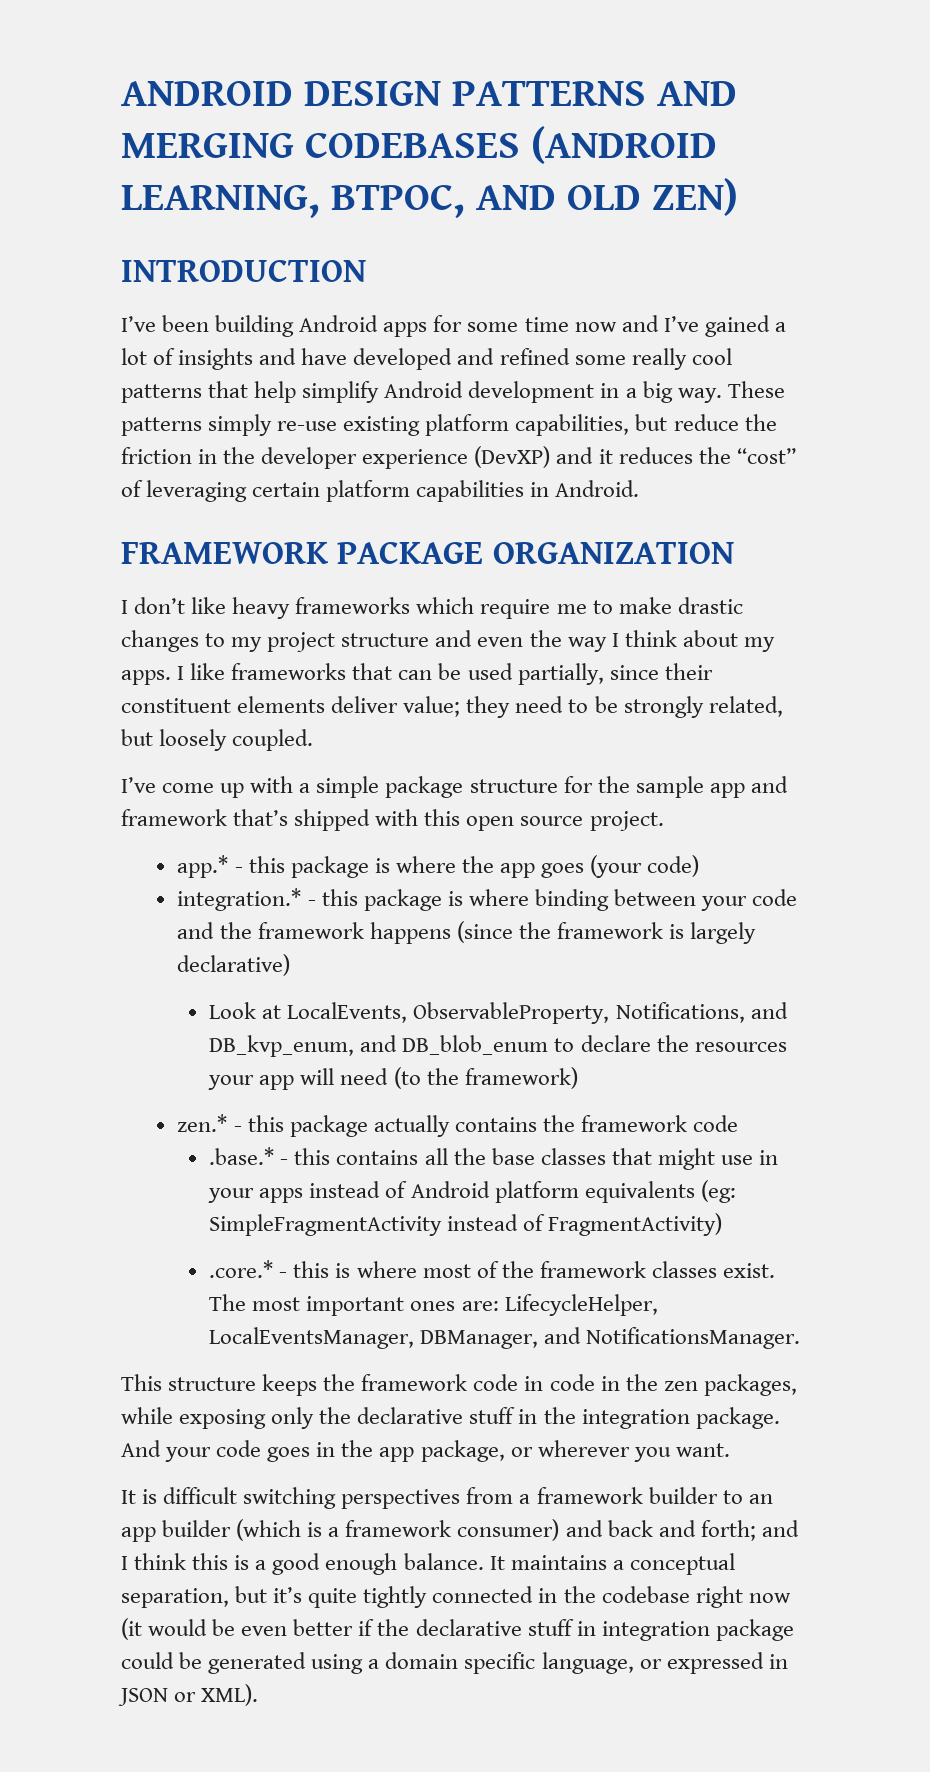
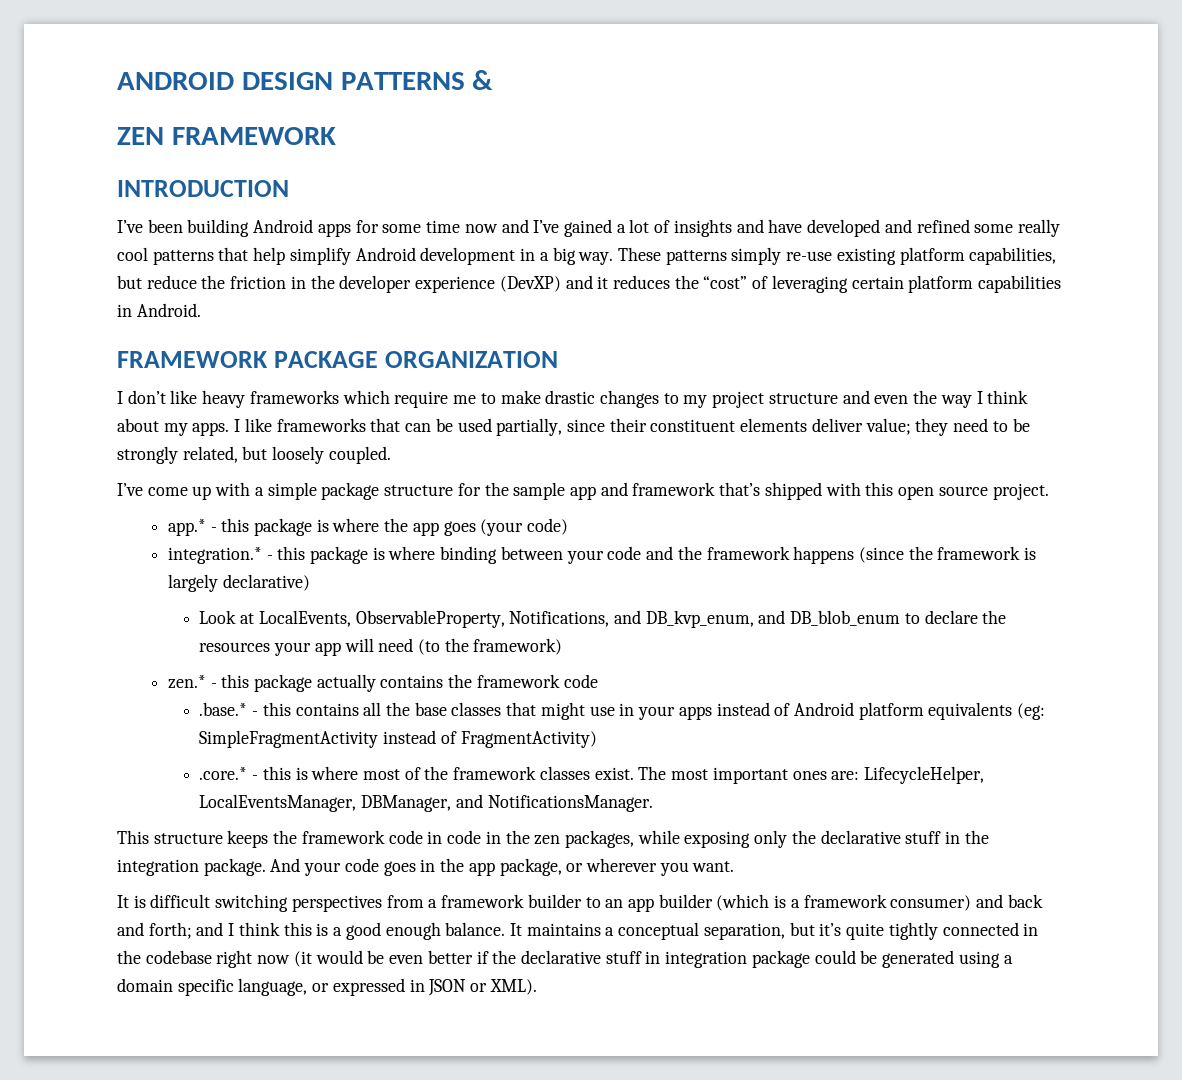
[657,81,737,106] [121,126,717,164] [121,178,738,218] AND MERGING CODEBASES (ANDROID LEARNING, BTPOC, AND OLD ZEN) -> [472,70,494,90] [117,127,336,145] & // ZEN FRAMEWORK

